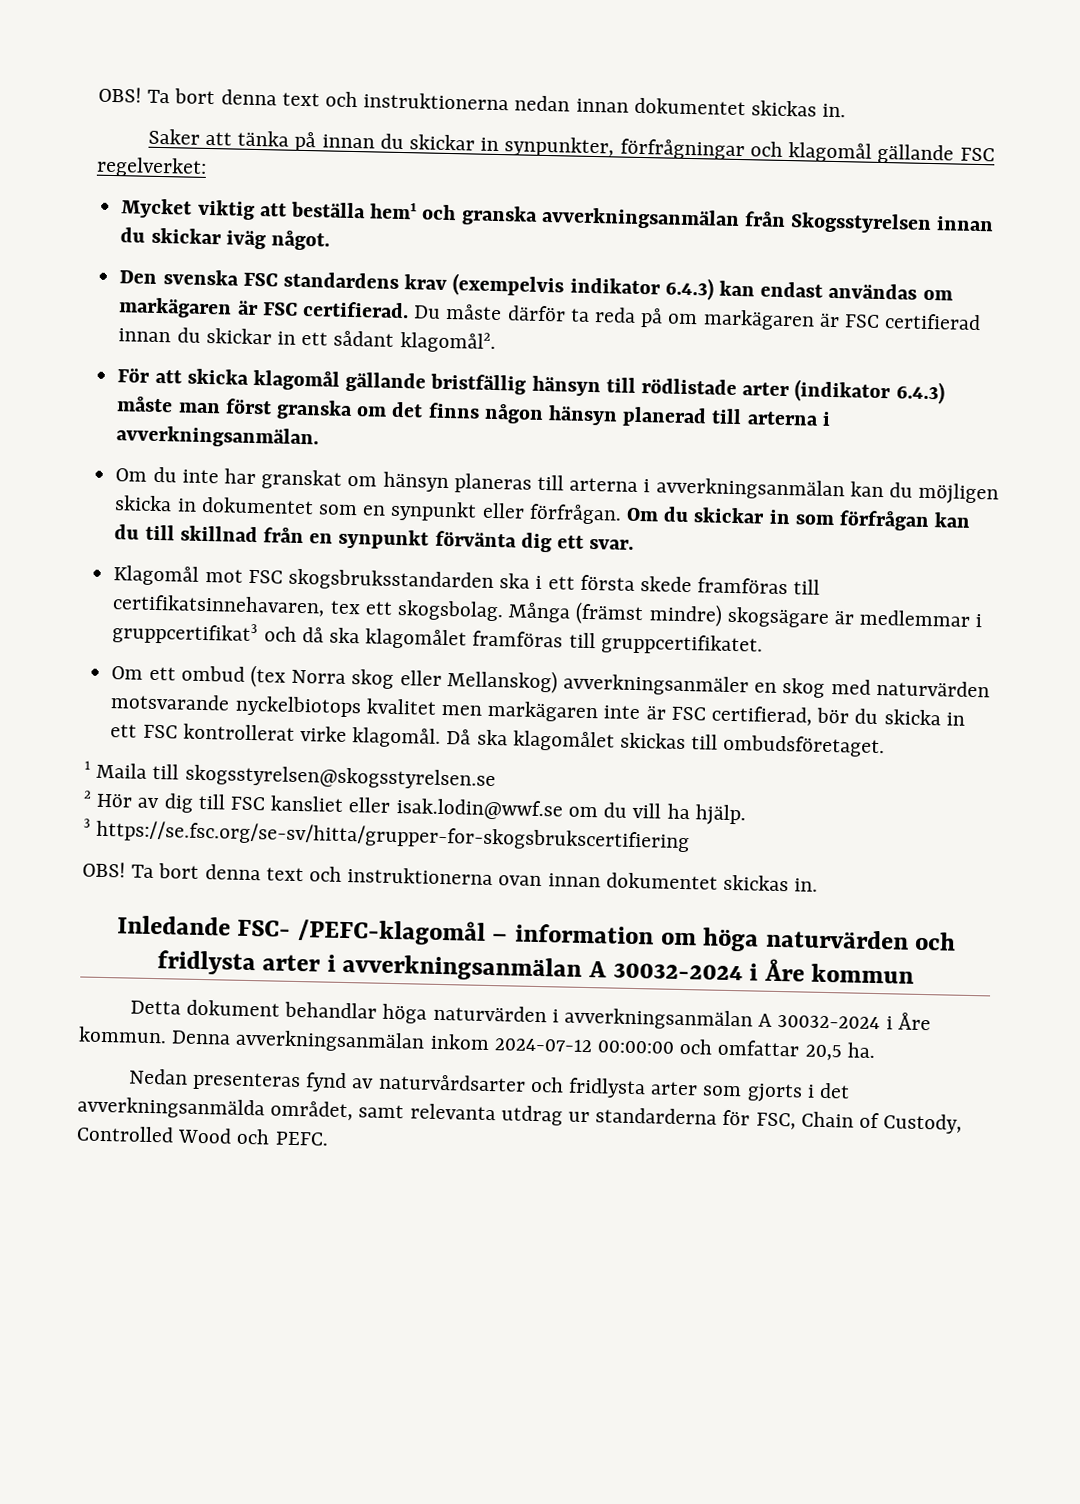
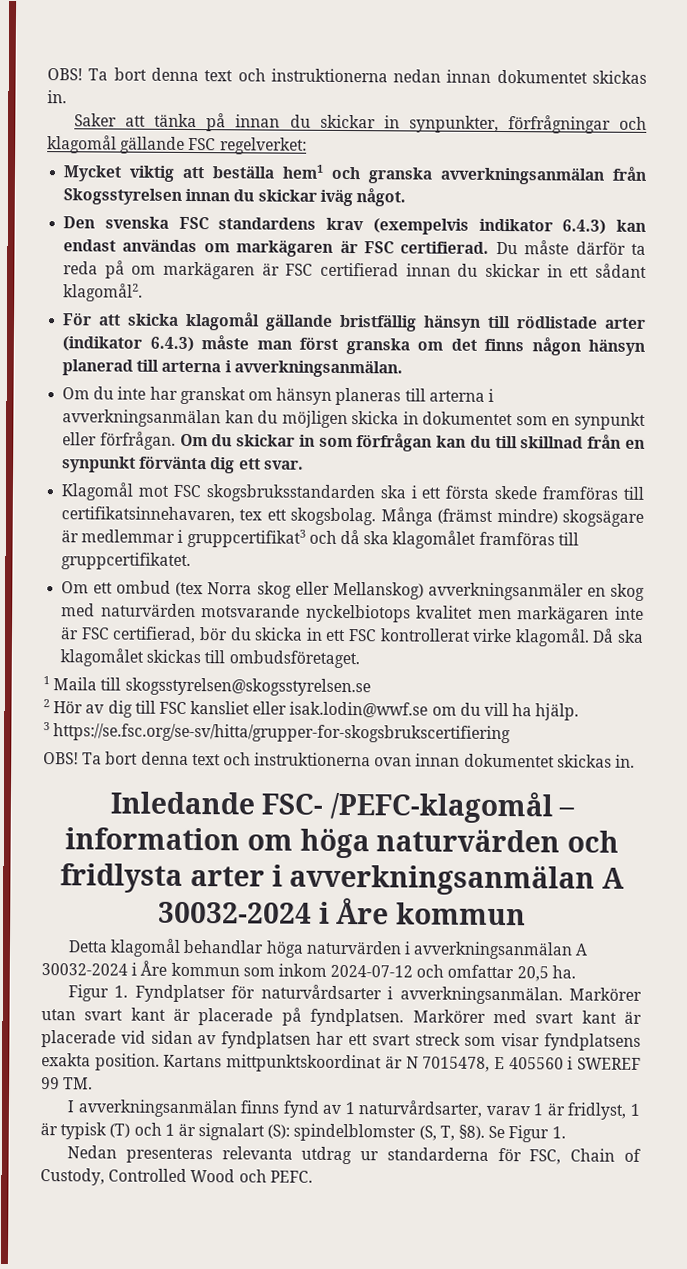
[186,999,281,1017] dokument -> [110,938,182,957] klagomål
[78,1026,426,1053] kommun. Denna avverkningsanmälan -> [170,962,275,977] kommun som
[597,1040,676,1054] 00:00:00 -> (414, 971) none
[128,1068,851,1103] [77,1096,405,1121] Nedan presenteras fynd av naturvårdsarter och fridlysta arter som gjorts i det avverkningsanmälda området, samt -> [67,984,642,1005] [41,1007,642,1027] [41,1030,641,1051] [41,1053,641,1073] [41,1077,94,1090] [66,1099,640,1120] [40,1122,566,1143] [66,1145,213,1164] Figur 1. Fyndplatser för naturvårdsarter i avverkningsanmälan. Markörer utan svart kant är placerade på fyndplatsen. Markörer med svart kant är placerade vid sidan av fyndplatsen har ett svart streck som visar fyndplatsens exakta position. Kartans mittpunktskoordinat är N 7015478, E 405560 i SWEREF 99 TM. // I avverkningsanmälan finns fynd av 1 naturvårdsarter, varav 1 är fridlyst, 1 är typisk (T) och 1 är signalart (S): spindelblomster (S, T, §8). Se Figur 1. // Nedan presenteras

